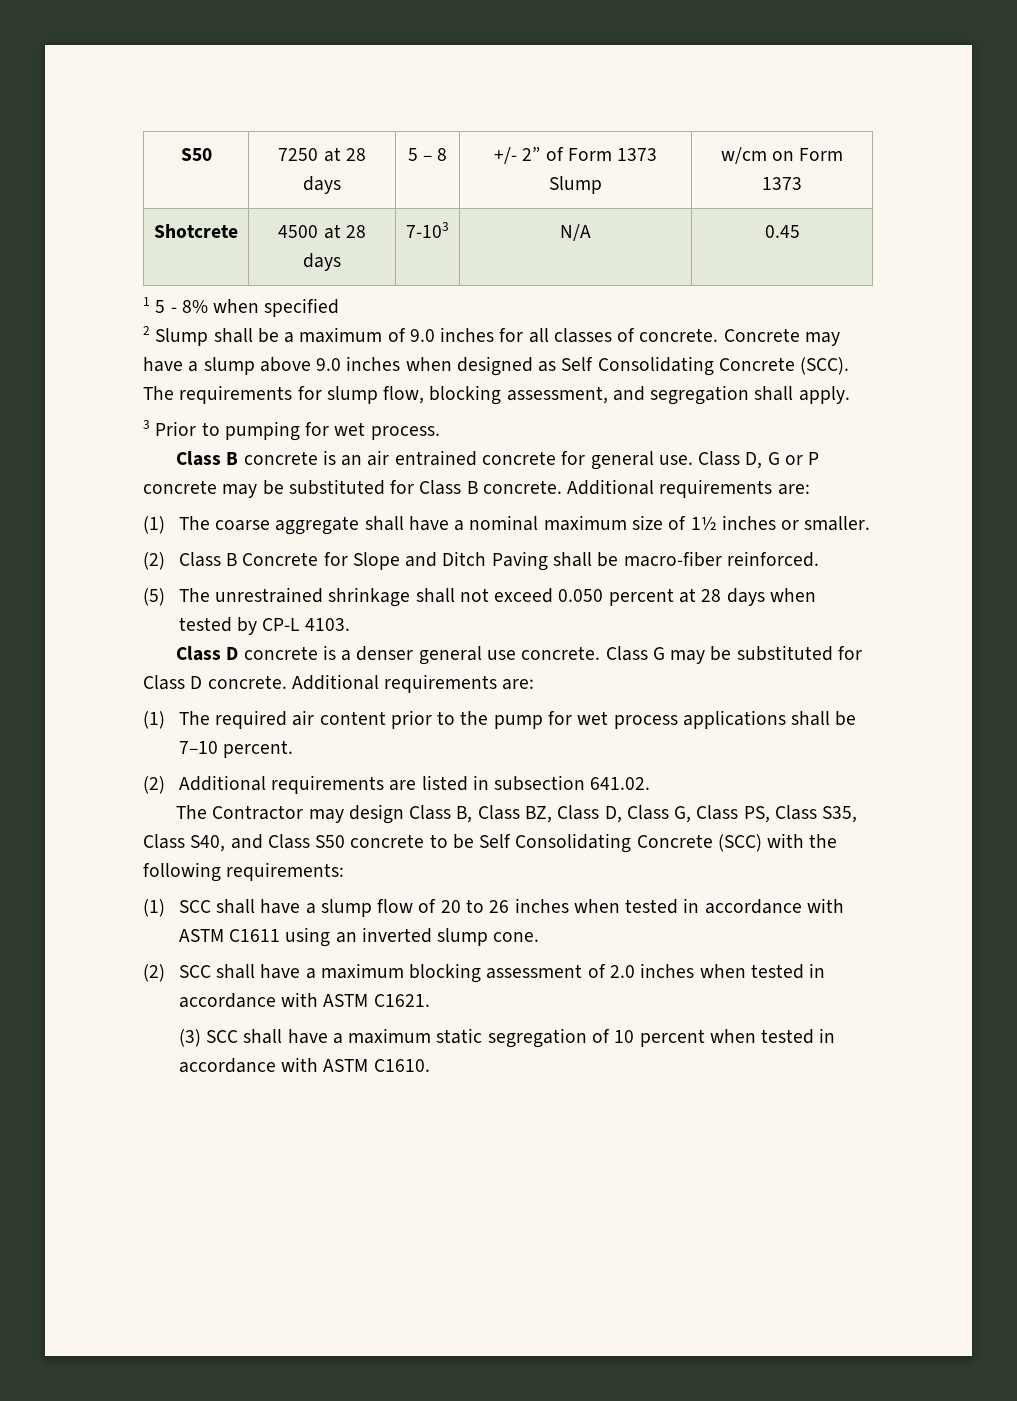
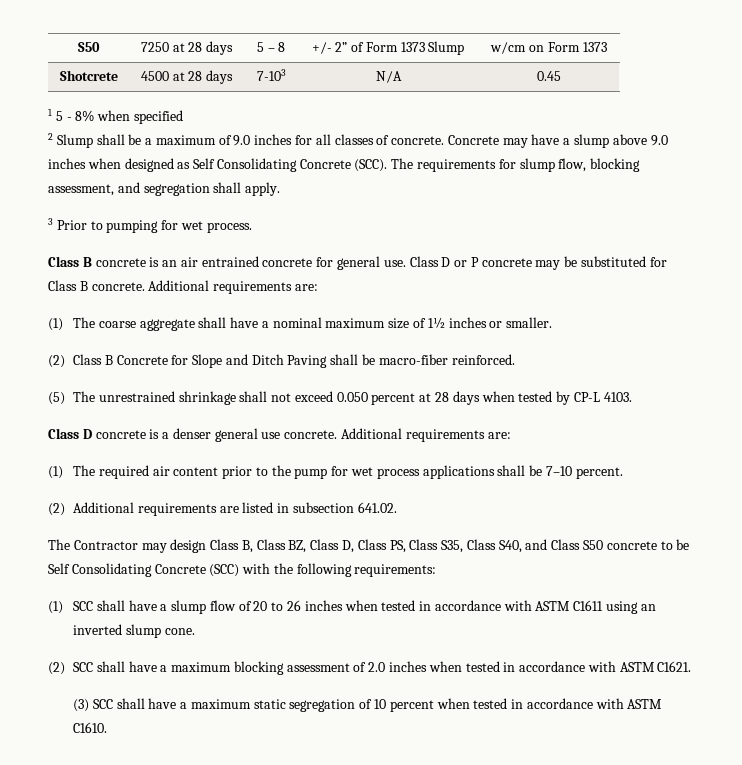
[745,452,780,469] D, G -> [441,257,451,267] D
[605,645,862,664] [143,675,287,690] Class G may be substituted for Class D concrete. -> (338, 434) none
[674,805,739,823] G, Class -> (387, 544) none

